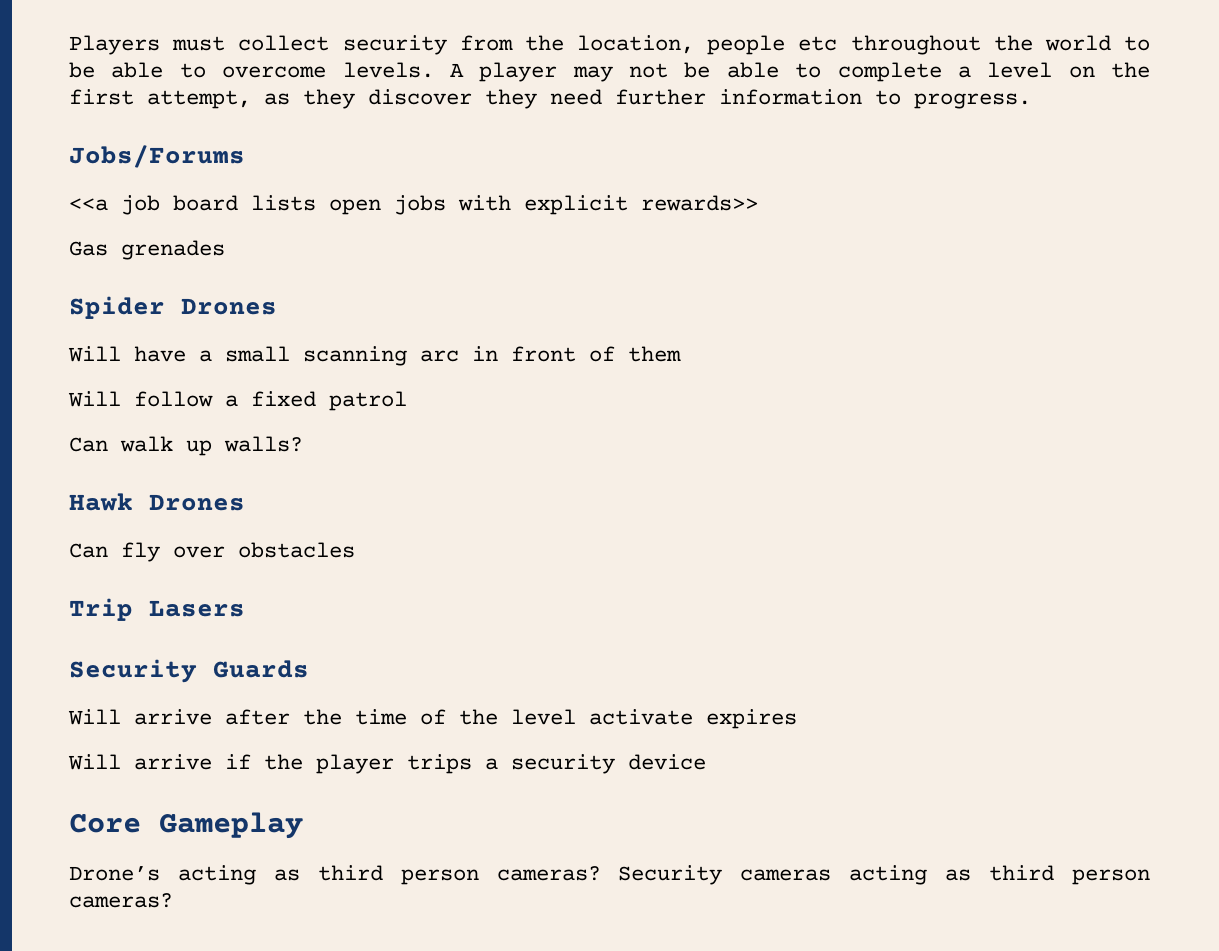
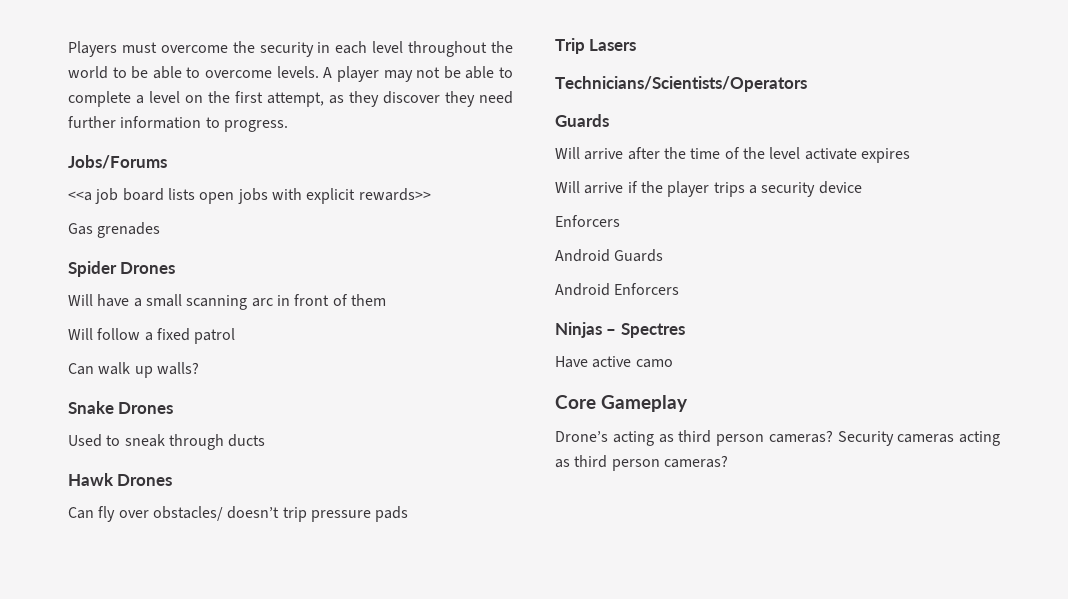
[238,35,838,55] collect security from the location, people etc -> [160,41,404,57] overcome the security in each level
(303, 444) none -> [68,401,174,414] [68,434,266,450] // Snake Drones // Used to sneak through ducts
[238,542,355,558] obstacles -> [152,506,409,522] obstacles/ doesn’t trip pressure pads
[69,659,197,683] Security -> [555,76,807,92] Technicians/Scientists/Operators //
(706, 762) none -> [555,215,620,227] [555,249,664,262] [555,283,680,296] [555,322,685,338] [555,356,673,368] // Enforcers // Android Guards // Android Enforcers // Ninjas – Spectres // Have active camo

